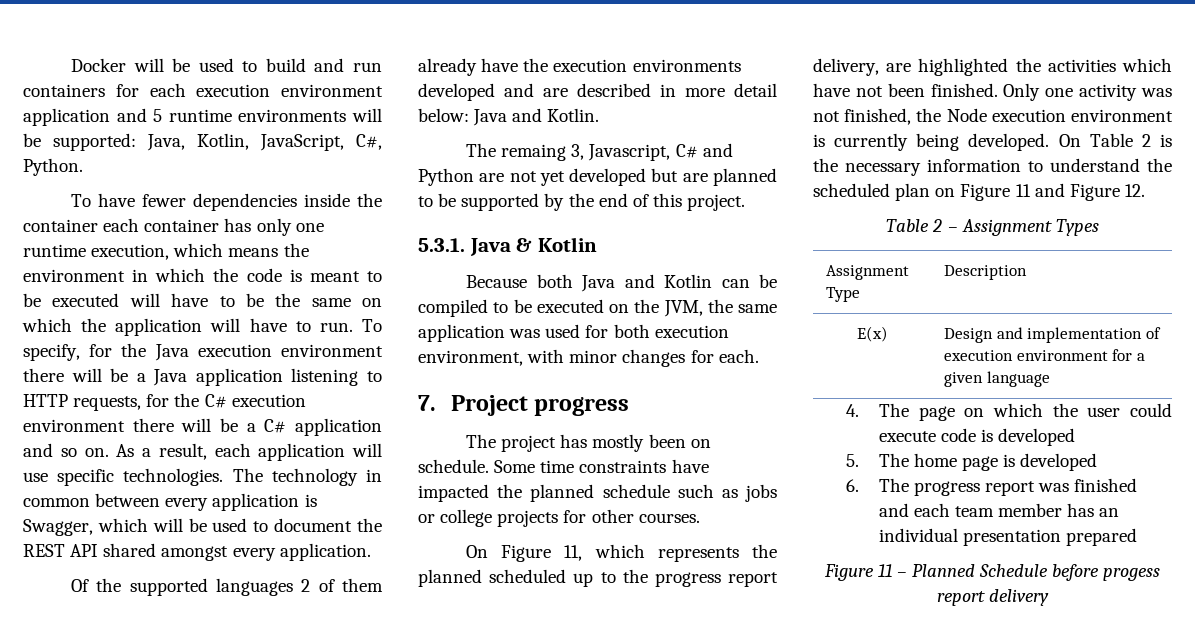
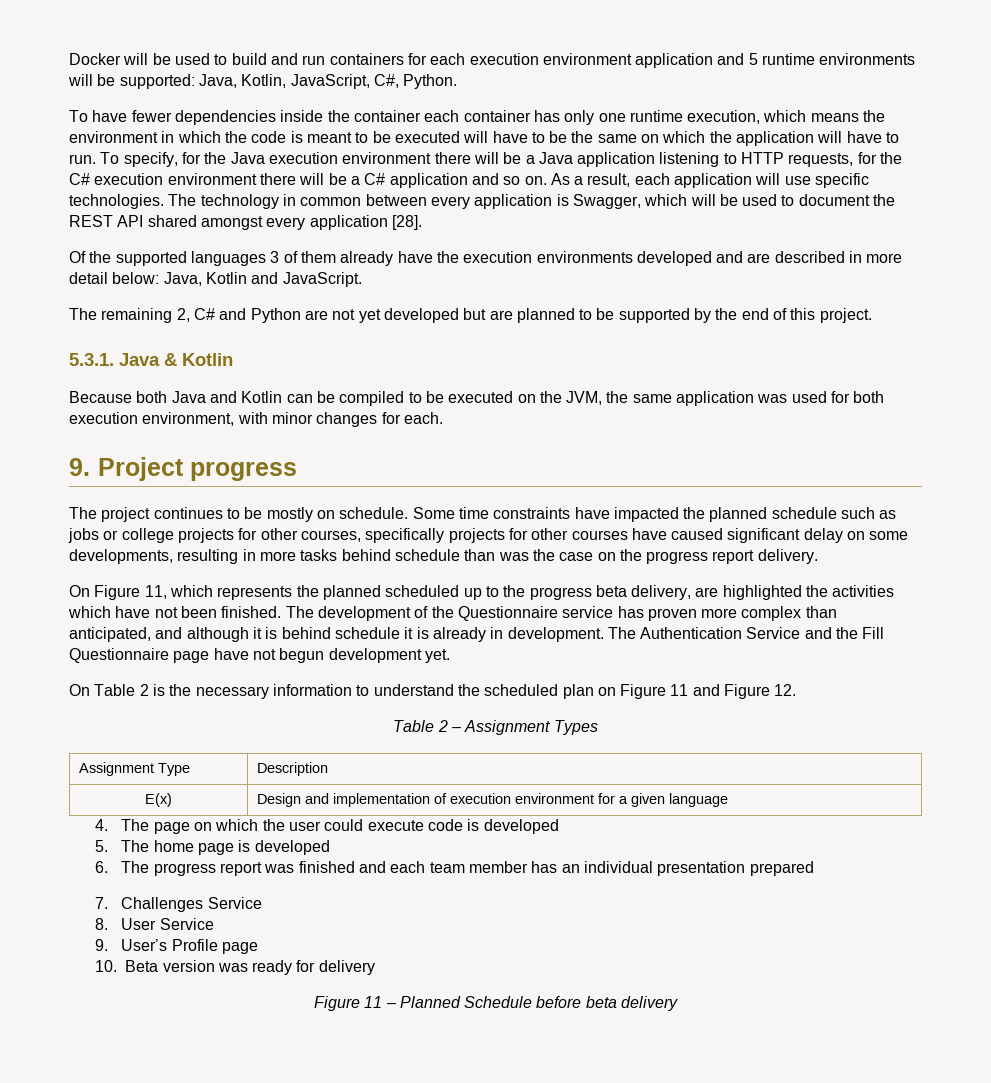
[279,543,371,561] application. -> [309,215,422,230] application [28].
[301,579,311,592] 2 -> [270,251,280,263] 3
[473,108,600,126] [466,143,671,161] Java and Kotlin. // The remaing 3, Javascript, -> [163,272,362,287] [69,308,190,323] Java, Kotlin and JavaScript. // The remaining 2,
[418,395,436,411] 7. -> [69,458,90,476] 9.
[560,434,686,452] has mostly been -> [153,507,313,522] continues to be mostly
[638,513,700,523] courses. -> [300,528,909,543] [69,549,818,564] courses, specifically projects for other courses have caused significant delay on some developments, resulting in more tasks behind schedule than was the case on the progress report delivery.
[728,572,779,587] report -> [595,585,627,597] beta
[1003,83,1172,101] [813,108,1173,125] [813,133,1050,151] Only one activity was not finished, the Node execution environment is currently being developed. -> [285,606,837,621] [69,627,885,642] [69,648,450,663] The development of the Questionnaire service has proven more complex than anticipated, and although it is behind schedule it is already in development. The Authentication Service and the Fill Questionnaire page have not begun development yet. //
(1138, 537) none -> [95,897,262,912] [95,918,214,930] [95,939,259,954] [95,960,375,975] // 7. Challenges Service // 8. User Service // 9. User’s Profile page // 10. Beta version was ready for delivery
[1103,568,1161,581] [936,591,985,606] progess report -> [585,996,617,1008] beta

